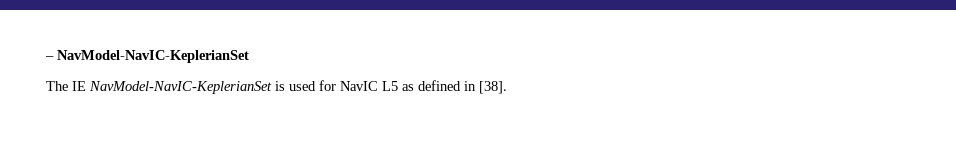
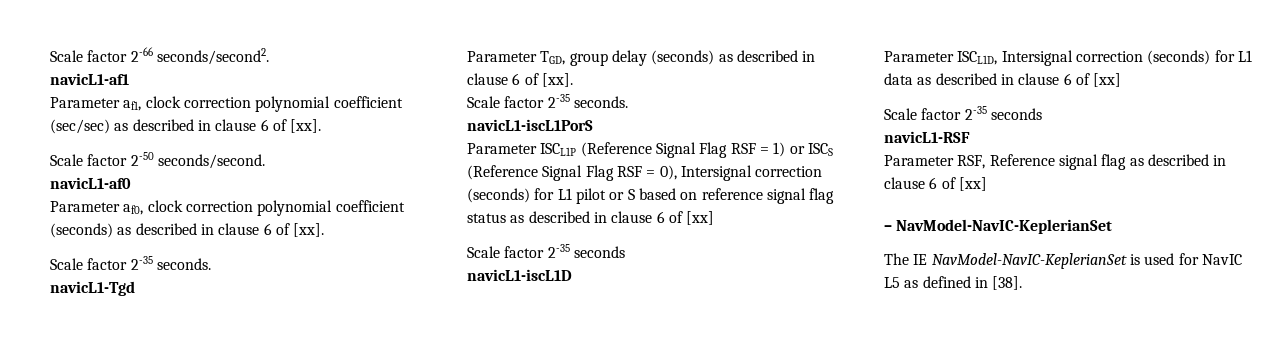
(45, 58) none -> [50,47,269,65] [50,73,129,85] [50,96,403,112] [50,119,322,134] [50,152,265,169] [50,177,131,189] [50,200,405,216] [50,223,325,238] [50,256,211,270] [50,281,135,296] [467,50,816,66] [467,73,573,87] [467,94,628,108] [467,119,593,131] [467,142,833,158] [467,165,823,181] [467,188,835,204] [467,211,715,225] [467,244,625,258] [467,269,572,281] [884,50,1252,66] [884,73,1122,87] [884,106,1042,120] [884,131,970,143] [884,154,1227,170] [884,177,987,191] Scale factor 2-66 seconds/second2. // navicL1-af1 // Parameter af1, clock correction polynomial coefficient (sec/sec) as described in clause 6 of [xx]. // Scale factor 2-50 seconds/second. // navicL1-af0 // Parameter af0, clock correction polynomial coefficient (seconds) as described in clause 6 of [xx]. // Scale factor 2-35 seconds. // navicL1-Tgd // Parameter TGD, group delay (seconds) as described in clause 6 of [xx]. // Scale factor 2-35 seconds. // navicL1-iscL1PorS // Parameter ISCL1P (Reference Signal Flag RSF = 1) or ISCS (Reference Signal Flag RSF = 0), Intersignal correction (seconds) for L1 pilot or S based on reference signal flag status as described in clause 6 of [xx] // Scale factor 2-35 seconds // navicL1-iscL1D // Parameter ISCL1D, Intersignal correction (seconds) for L1 data as described in clause 6 of [xx] // Scale factor 2-35 seconds // navicL1-RSF // Parameter RSF, Reference signal flag as described in clause 6 of [xx] //

